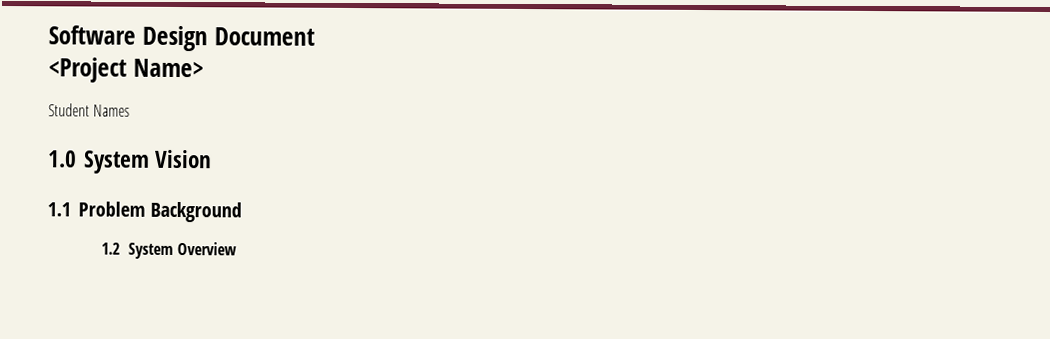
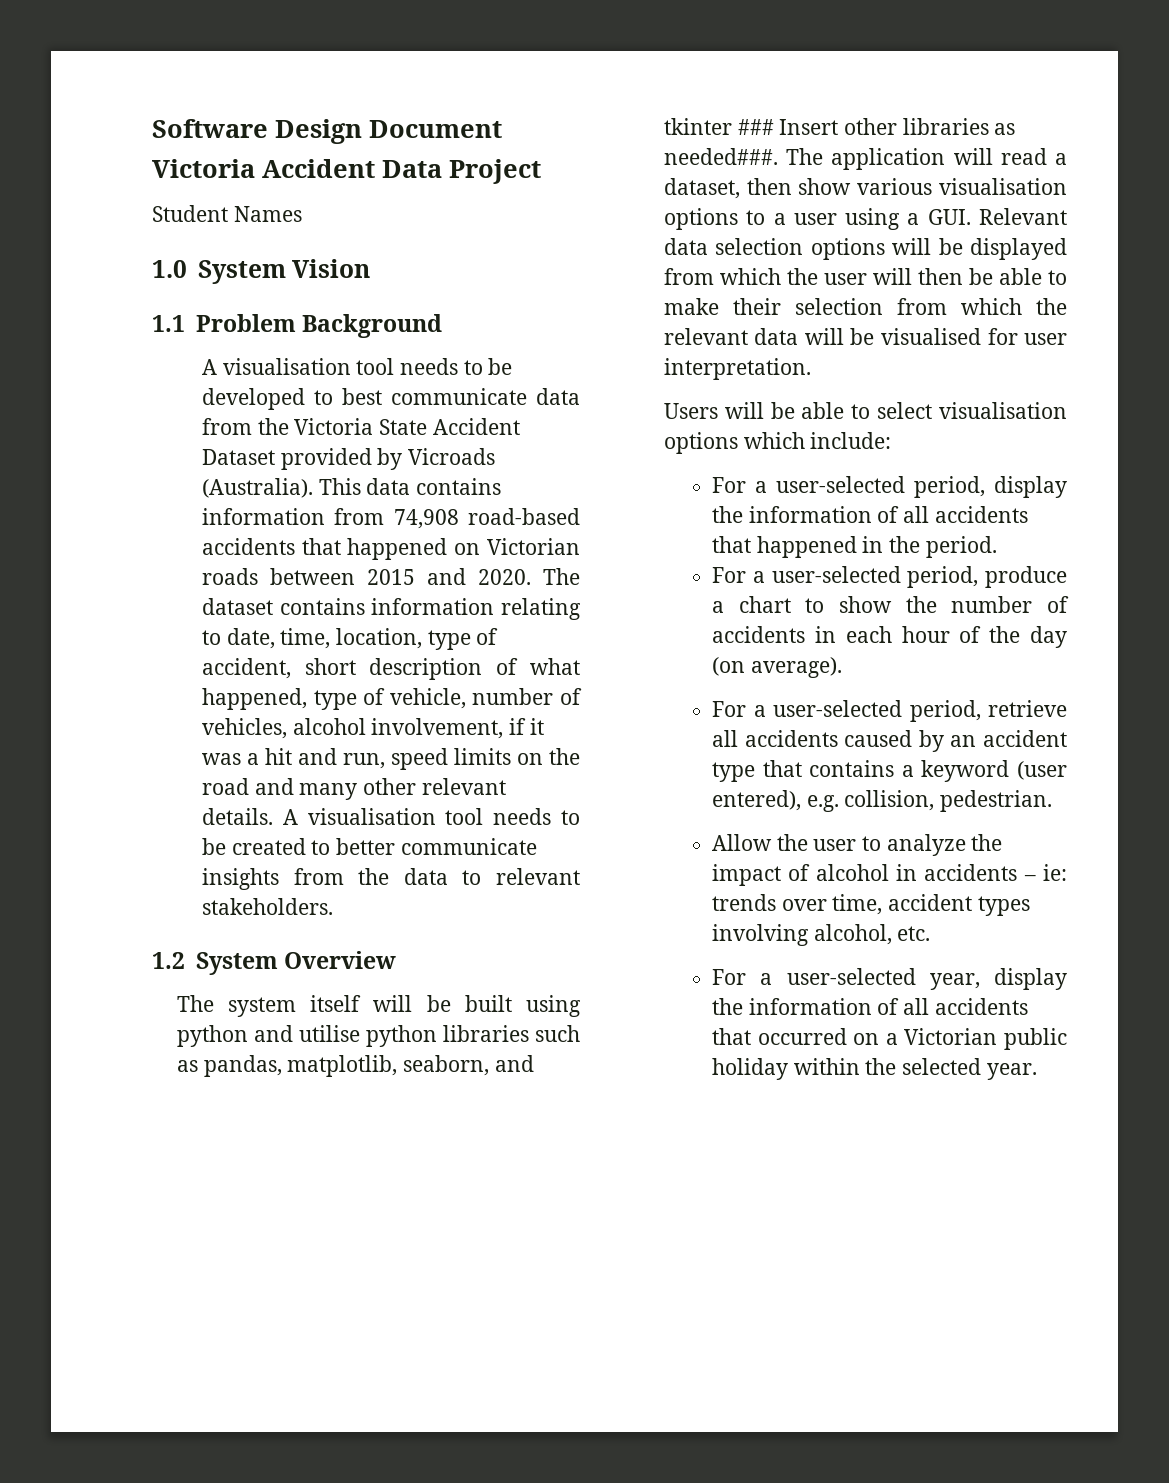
[48,57,204,83] <Project Name> -> [152,159,541,184] Victoria Accident Data Project
[101,241,237,259] 1.2 System Overview -> [201,358,513,375] [201,388,580,410] [201,418,520,435] [201,448,495,470] [201,478,501,498] [201,508,580,529] [201,538,580,560] [201,568,580,585] [201,598,581,620] [201,628,499,650] [201,658,580,680] [201,688,582,710] [201,718,544,739] [201,748,580,770] [201,778,506,800] [201,808,580,825] [201,838,537,855] [201,868,580,890] [201,898,333,915] [152,951,396,975] [176,995,581,1017] [176,1025,580,1047] [176,1055,534,1077] [663,118,1016,135] [663,148,1067,170] [663,178,1067,199] [663,208,1067,230] [663,238,1067,260] [663,268,1067,285] [663,298,1067,315] [663,328,1067,345] [663,358,811,380] [663,402,1067,419] [663,432,892,454] [712,476,1067,498] [712,506,1028,523] [712,536,997,558] [712,566,1067,588] [712,596,1069,613] [712,626,1067,648] [712,657,842,678] [712,700,1067,722] [712,730,1067,752] [712,760,1067,782] [712,790,1053,812] [712,834,1003,856] [712,864,1067,886] [712,894,1030,916] [712,924,931,946] [712,968,1067,990] [712,998,1028,1015] [712,1028,1067,1050] [712,1058,1037,1080] A visualisation tool needs to be developed to best communicate data from the Victoria State Accident Dataset provided by Vicroads (Australia). This data contains information from 74,908 road-based accidents that happened on Victorian roads between 2015 and 2020. The dataset contains information relating to date, time, location, type of accident, short description of what happened, type of vehicle, number of vehicles, alcohol involvement, if it was a hit and run, speed limits on the road and many other relevant details. A visualisation tool needs to be created to better communicate insights from the data to relevant stakeholders. // 1.2 System Overview // The system itself will be built using python and utilise python libraries such as pandas, matplotlib, seaborn, and tkinter ### Insert other libraries as needed###. The application will read a dataset, then show various visualisation options to a user using a GUI. Relevant data selection options will be displayed from which the user will then be able to make their selection from which the relevant data will be visualised for user interpretation. // Users will be able to select visualisation options which include: // For a user-selected period, display the information of all accidents that happened in the period. // For a user-selected period, produce a chart to show the number of accidents in each hour of the day (on average). // For a user-selected period, retrieve all accidents caused by an accident type that contains a keyword (user entered), e.g. collision, pedestrian. // Allow the user to analyze the impact of alcohol in accidents – ie: trends over time, accident types involving alcohol, etc. // For a user-selected year, display the information of all accidents that occurred on a Victorian public holiday within the selected year.

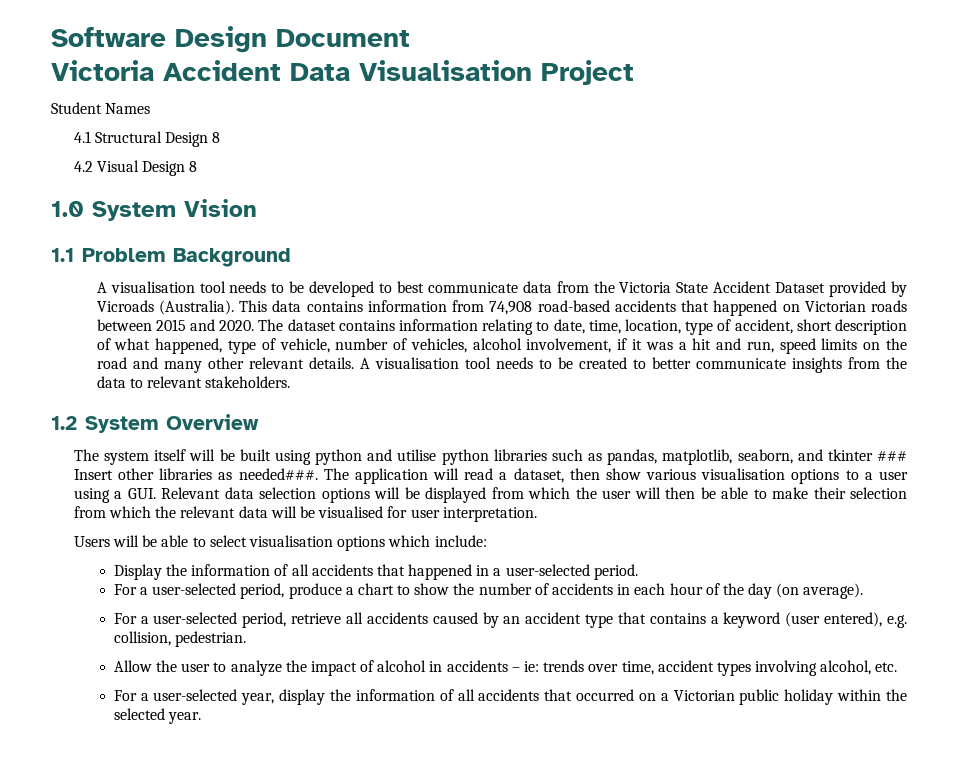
(442, 169) none -> [359,60,532,81] Visualisation
(302, 214) none -> [73,131,221,147] [73,160,198,176] // 4.1 Structural Design 8 // 4.2 Visual Design 8
[712,476,1067,498] For a user-selected period, display -> [113,564,162,580] Display
[889,536,921,553] the -> [493,564,590,576] a user-selected

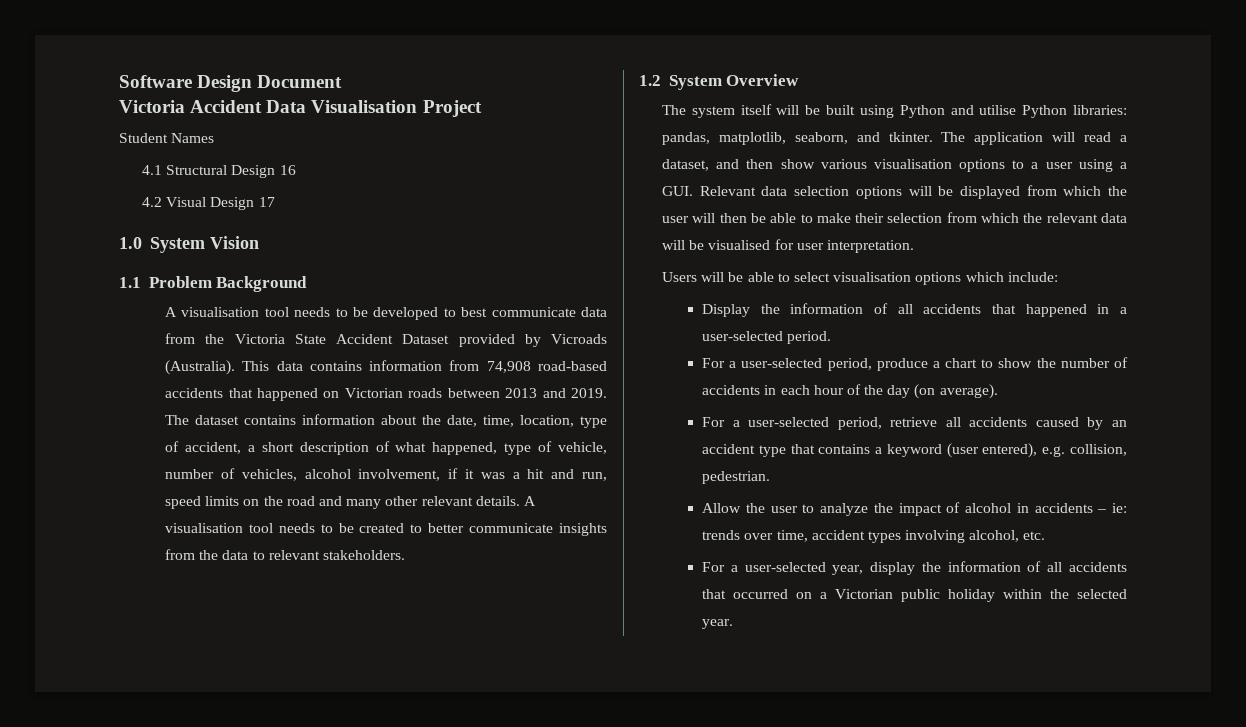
[212,132,221,143] 8 -> [279,165,296,175] 16
[189,161,198,172] 8 -> [258,197,275,207] 17
[155,319,255,331] 2015 and 2020. -> [505,388,607,398] 2013 and 2019.
[482,319,550,335] relating to -> [381,415,442,425] about the
(793, 326) none -> [247,445,255,452] a
[315,449,363,465] python -> [899,105,945,118] Python
[441,449,907,465] [73,468,318,480] python libraries such as pandas, matplotlib, seaborn, and tkinter ### Insert other libraries as needed###. -> [1022,105,1127,118] [662,132,933,145] Python libraries: pandas, matplotlib, seaborn, and tkinter.
(564, 475) none -> [716,159,740,169] and

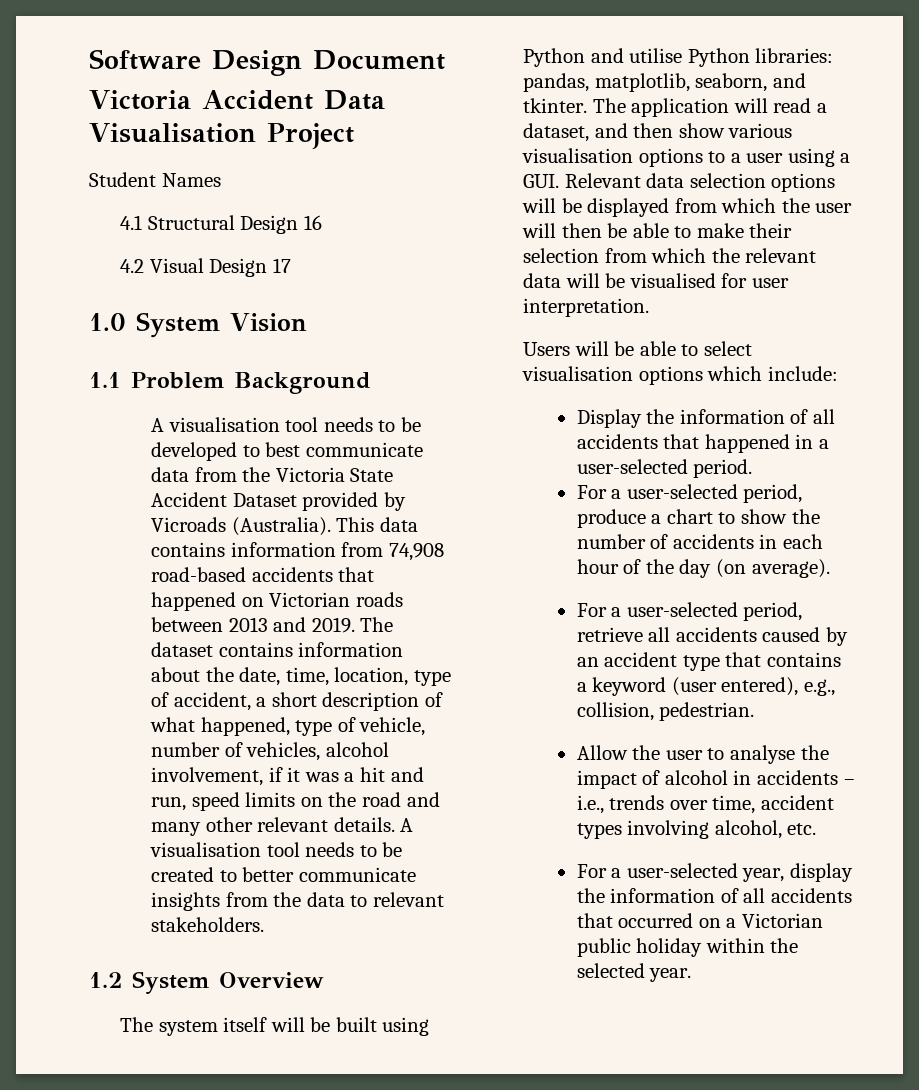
[1042,446,1066,457] e.g. -> [804,679,836,696] e.g.,
[820,503,869,516] analyze -> [730,745,796,764] analyse
[1111,503,1127,513] ie: -> [576,795,604,814] i.e.,

